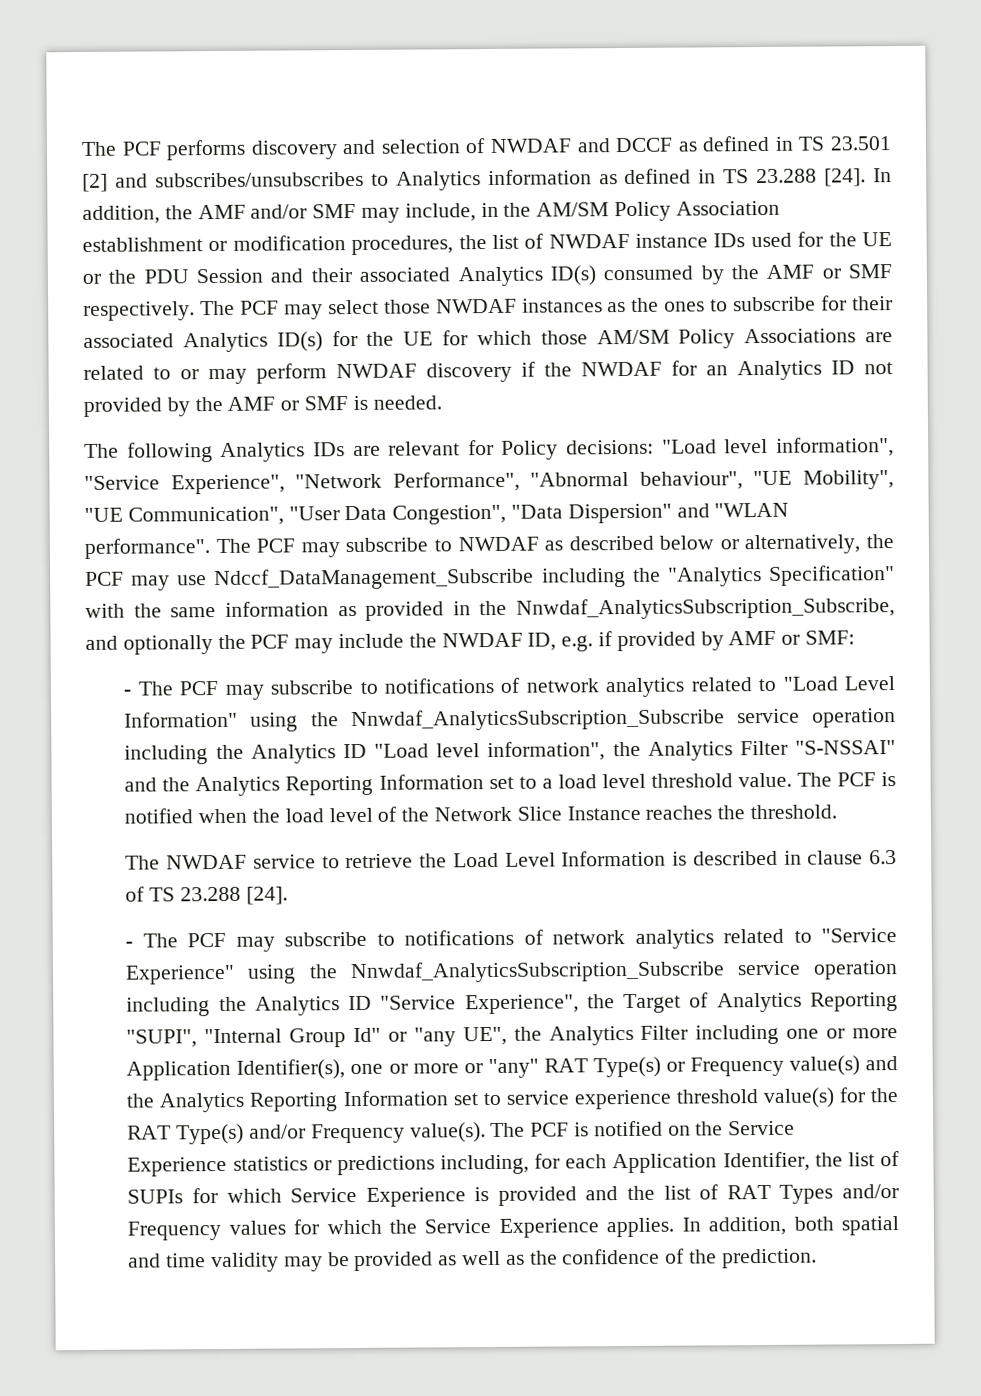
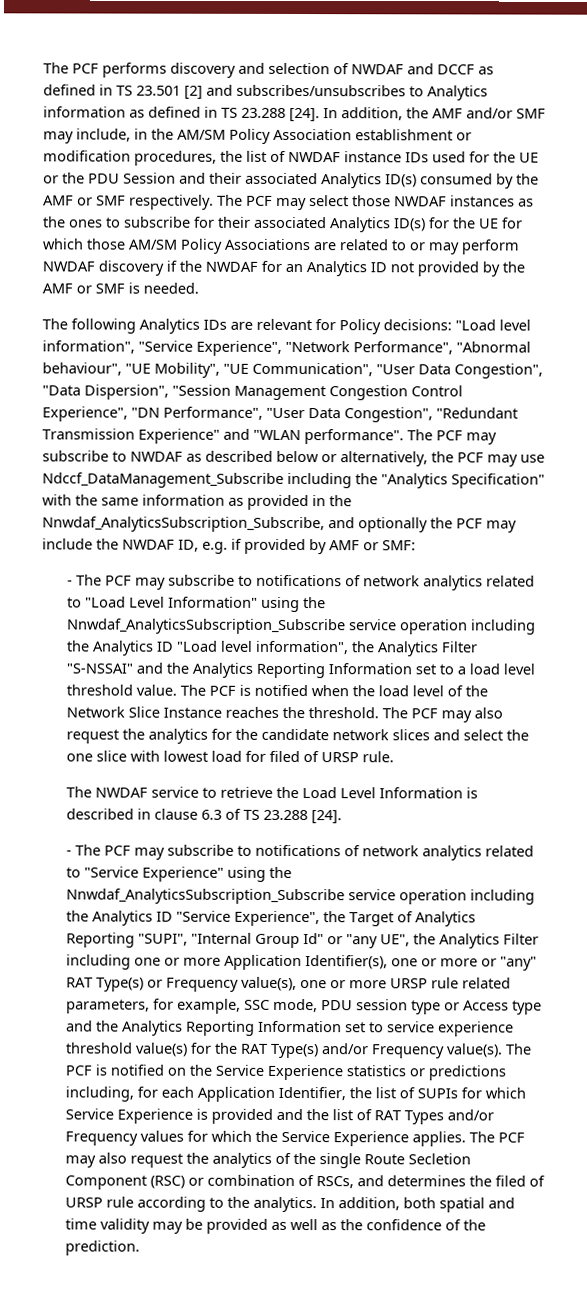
[567,503,672,524] Dispersion" -> [84,384,463,401] [42,406,518,423] [42,428,220,444] Dispersion", "Session Management Congestion Control Experience", "DN Performance", "User Data Congestion", "Redundant Transmission Experience"
(838, 812) none -> [381,707,503,723] [65,728,529,744] [65,750,394,763] The PCF may also request the analytics for the candidate network slices and select the one slice with lowest load for filed of URSP rule.
[788,1055,860,1076] value(s) -> [240,976,511,992] [65,998,542,1015] value(s), one or more URSP rule related parameters, for example, SSC mode, PDU session type or Access type
(675, 1227) none -> [468,1131,525,1143] [64,1152,471,1169] [64,1174,545,1190] [64,1196,317,1213] The PCF may also request the analytics of the single Route Secletion Component (RSC) or combination of RSCs, and determines the filed of URSP rule according to the analytics.

